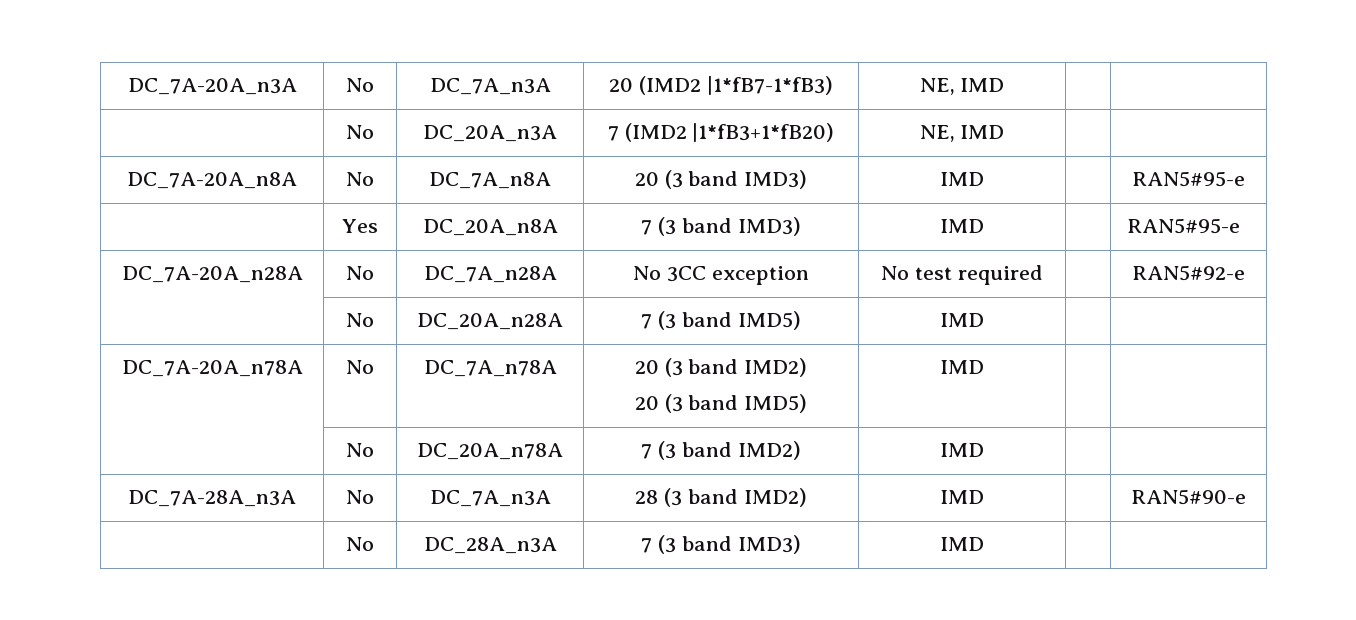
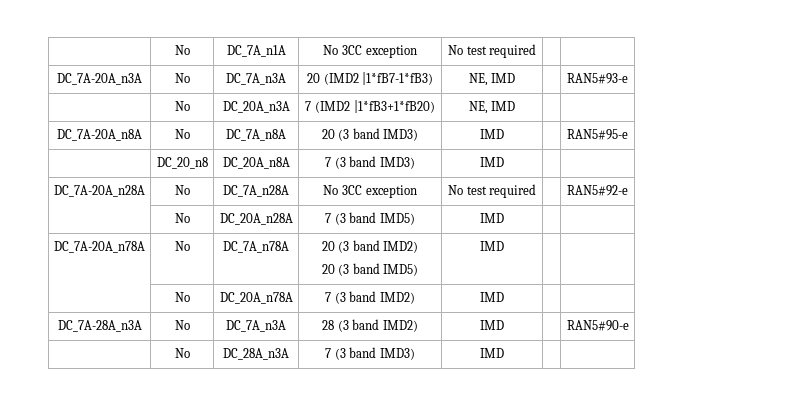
(127, 86) none -> [174,45,190,55] [226,45,286,57] [323,45,417,58] [447,44,537,58] | No | DC_7A_n1A | No 3CC exception | No test required | | //
(1005, 85) none -> [567,73,628,84] RAN5#93-e
[342,219,379,233] Yes -> [156,157,208,169] DC_20_n8
[1126,218,1240,234] RAN5#95-e -> (504, 162) none

